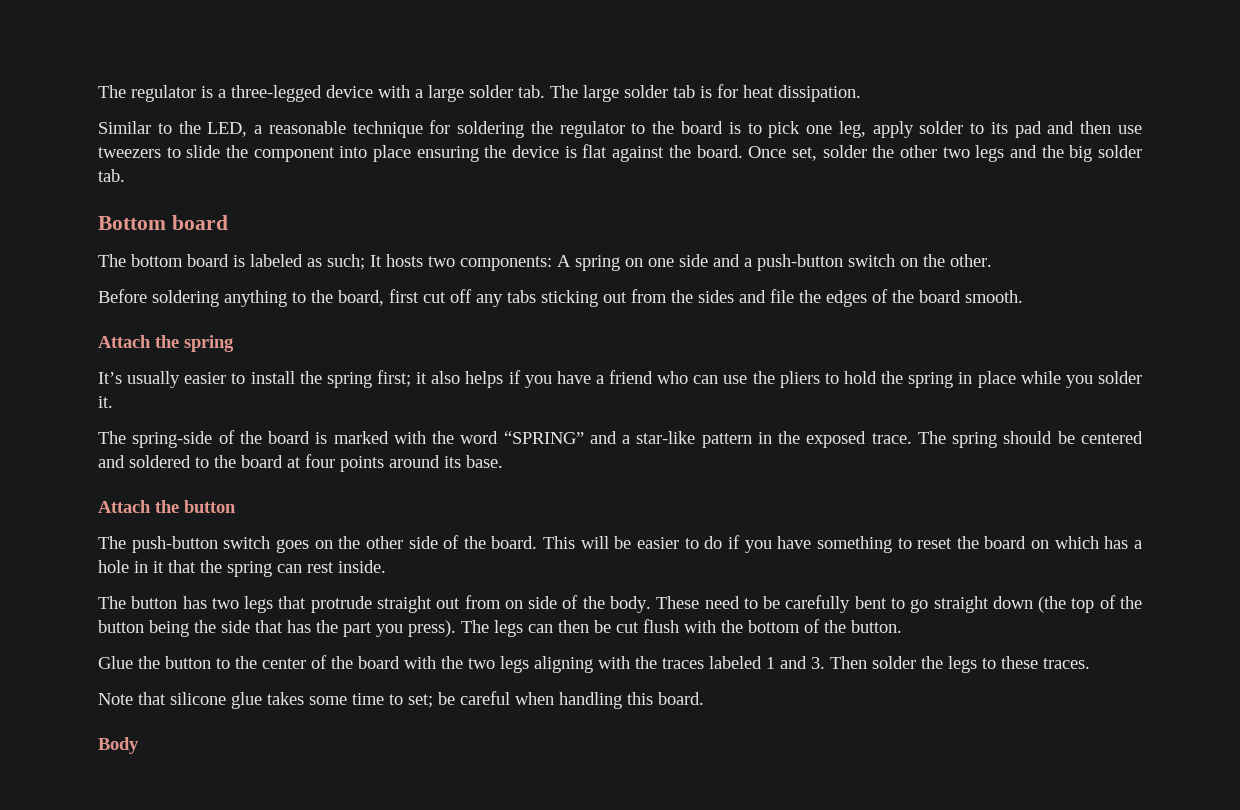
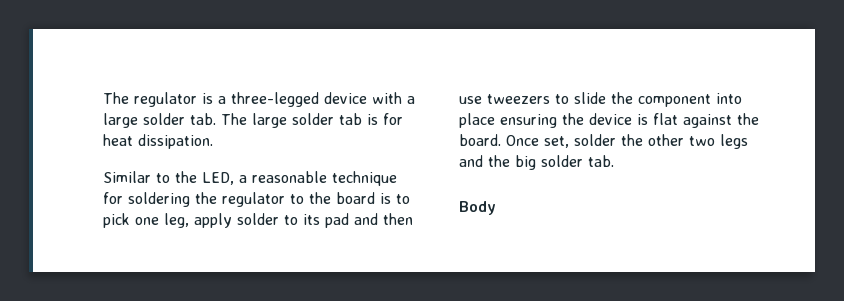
[98,215,228,230] [98,254,992,271] [98,289,1023,307] [98,335,234,352] [98,370,1143,388] [98,396,113,408] [98,430,1143,448] [98,454,503,472] [98,500,236,513] [98,535,1142,553] [98,560,386,577] [98,595,1143,613] [98,619,902,637] [98,655,1090,673] [98,691,704,709] // Bottom board // The bottom board is labeled as such; It hosts two components: A spring on one side and a push-button switch on the other. // Before soldering anything to the board, first cut off any tabs sticking out from the sides and file the edges of the board smooth. // Attach the spring // It’s usually easier to install the spring first; it also helps if you have a friend who can use the pliers to hold the spring in place while you solder it. // The spring-side of the board is marked with the word “SPRING” and a star-like pattern in the exposed trace. The spring should be centered and soldered to the board at four points around its base. // Attach the button // The push-button switch goes on the other side of the board. This will be easier to do if you have something to reset the board on which has a hole in it that the spring can rest inside. // The button has two legs that protrude straight out from on side of the body. These need to be carefully bent to go straight down (the top of the button being the side that has the part you press). The legs can then be cut flush with the bottom of the button. // Glue the button to the center of the board with the two legs aligning with the traces labeled 1 and 3. Then solder the legs to these traces. // Note that silicone glue takes some time to set; be careful when handling this board. -> (614, 161) none

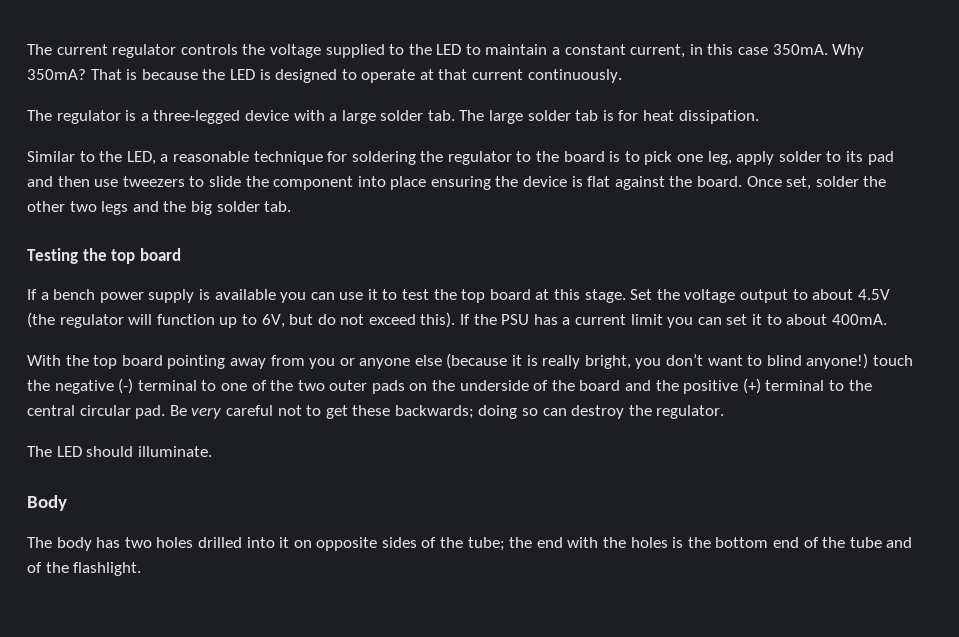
[103,92,129,104] The -> [27,44,865,58] [27,69,622,83] [27,110,52,121] The current regulator controls the voltage supplied to the LED to maintain a constant current, in this case 350mA. Why 350mA? That is because the LED is designed to operate at that current continuously. // The
[459,201,496,215] Body -> [27,248,181,264] [27,289,890,303] [27,312,887,328] [27,353,913,369] [27,378,872,394] [27,405,725,419] [27,446,212,457] [27,495,67,511] [27,537,913,551] [27,562,142,576] Testing the top board // If a bench power supply is available you can use it to test the top board at this stage. Set the voltage output to about 4.5V (the regulator will function up to 6V, but do not exceed this). If the PSU has a current limit you can set it to about 400mA. // With the top board pointing away from you or anyone else (because it is really bright, you don’t want to blind anyone!) touch the negative (-) terminal to one of the two outer pads on the underside of the board and the positive (+) terminal to the central circular pad. Be very careful not to get these backwards; doing so can destroy the regulator. // The LED should illuminate. // Body // The body has two holes drilled into it on opposite sides of the tube; the end with the holes is the bottom end of the tube and of the flashlight.

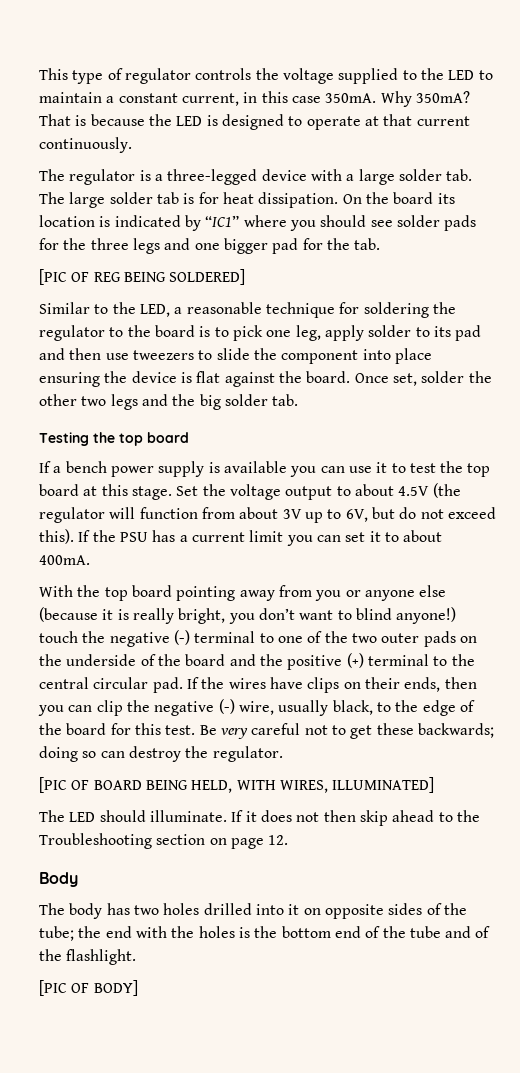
[27,44,108,55] The current -> [39,68,123,84] This type of
(759, 117) none -> [342,192,455,204] [39,215,477,231] [39,238,381,254] [39,269,246,285] On the board its location is indicated by “IC1” where you should see solder pads for the three legs and one bigger pad for the tab. // [PIC OF REG BEING SOLDERED]
(215, 319) none -> [201,507,302,519] from about 3V
(166, 412) none -> [186,677,477,693] [38,699,475,716] [39,723,196,735] If the wires have clips on their ends, then you can clip the negative (-) wire, usually black, to the edge of the board for this test.
[27,446,212,457] The LED should illuminate. -> [39,777,435,793] [39,810,480,826] [39,833,289,849] [PIC OF BOARD BEING HELD, WITH WIRES, ILLUMINATED] // The LED should illuminate. If it does not then skip ahead to the Troubleshooting section on page 12.
(142, 569) none -> [39,980,138,996] // [PIC OF BODY]

